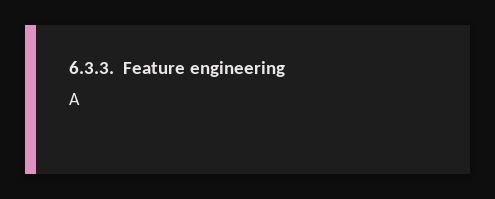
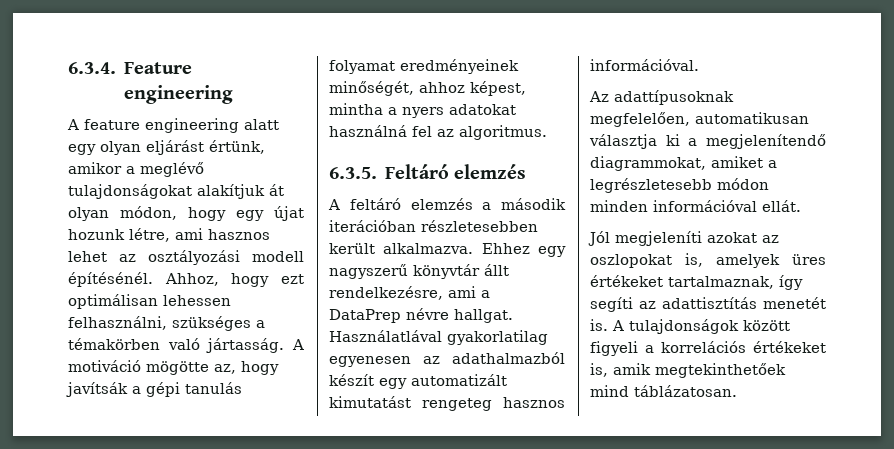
[69,61,114,74] 6.3.3. -> [68,62,116,74] 6.3.4.
(80, 99) none -> [84,118,279,133] [68,140,265,155] [68,162,204,177] [68,184,284,199] [68,206,304,221] [68,228,270,242] [68,250,304,265] [68,272,304,287] [68,294,231,309] [68,316,265,331] [68,338,304,353] [68,360,279,375] [66,382,242,397] [329,59,519,74] [329,81,526,96] [329,103,516,118] [329,125,547,140] [329,164,526,179] [328,198,566,210] [329,220,538,232] [329,243,566,257] [329,264,509,279] [329,286,490,300] [329,308,513,323] [329,330,548,345] [329,352,565,367] [329,374,507,389] [329,396,565,411] [590,59,699,71] [589,90,734,105] [590,112,809,127] [589,134,826,149] [590,156,777,171] [590,178,769,193] [590,200,801,212] [588,231,779,246] [590,253,826,268] [590,275,803,290] [590,297,826,312] [590,319,790,334] [590,341,826,356] [590,363,786,378] [590,385,737,397] feature engineering alatt egy olyan eljárást értünk, amikor a meglévő tulajdonságokat alakítjuk át olyan módon, hogy egy újat hozunk létre, ami hasznos lehet az osztályozási modell építésénél. Ahhoz, hogy ezt optimálisan lehessen felhasználni, szükséges a témakörben való jártasság. A motiváció mögötte az, hogy javítsák a gépi tanulás folyamat eredményeinek minőségét, ahhoz képest, mintha a nyers adatokat használná fel az algoritmus. // 6.3.5. Feltáró elemzés // A feltáró elemzés a második iterációban részletesebben került alkalmazva. Ehhez egy nagyszerű könyvtár állt rendelkezésre, ami a DataPrep névre hallgat. Használatlával gyakorlatilag egyenesen az adathalmazból készít egy automatizált kimutatást rengeteg hasznos információval. // Az adattípusoknak megfelelően, automatikusan választja ki a megjelenítendő diagrammokat, amiket a legrészletesebb módon minden információval ellát. // Jól megjeleníti azokat az oszlopokat is, amelyek üres értékeket tartalmaznak, így segíti az adattisztítás menetét is. A tulajdonságok között figyeli a korrelációs értékeket is, amik megtekinthetőek mind táblázatosan.

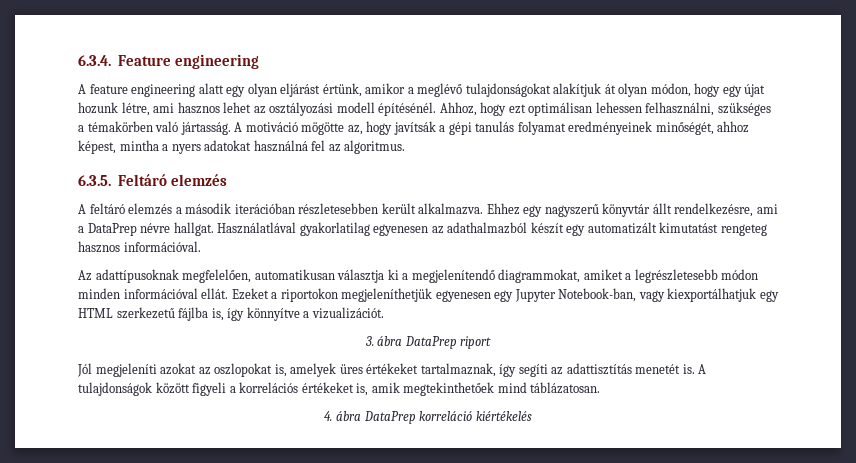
(801, 206) none -> [231,288,779,302] [78,307,384,321] [364,336,492,349] Ezeket a riportokon megjeleníthetjük egyenesen egy Jupyter Notebook-ban, vagy kiexportálhatjuk egy HTML szerkezetű fájlba is, így könnyítve a vizualizációt. // 3. ábra DataPrep riport
(737, 391) none -> [324,411,532,424] // 4. ábra DataPrep korreláció kiértékelés

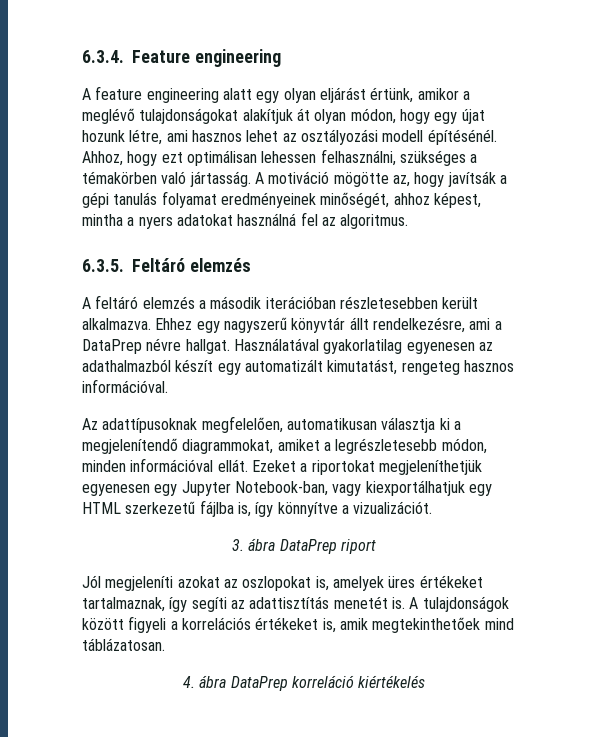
[217,222,297,234] Használatlával -> [233,338,319,351] Használatával
[659,222,719,233] kimutatást -> [327,359,398,375] kimutatást,
[721,269,759,280] módon -> [441,438,487,454] módon,
[280,288,338,302] riportokon -> [311,460,375,475] riportokat

